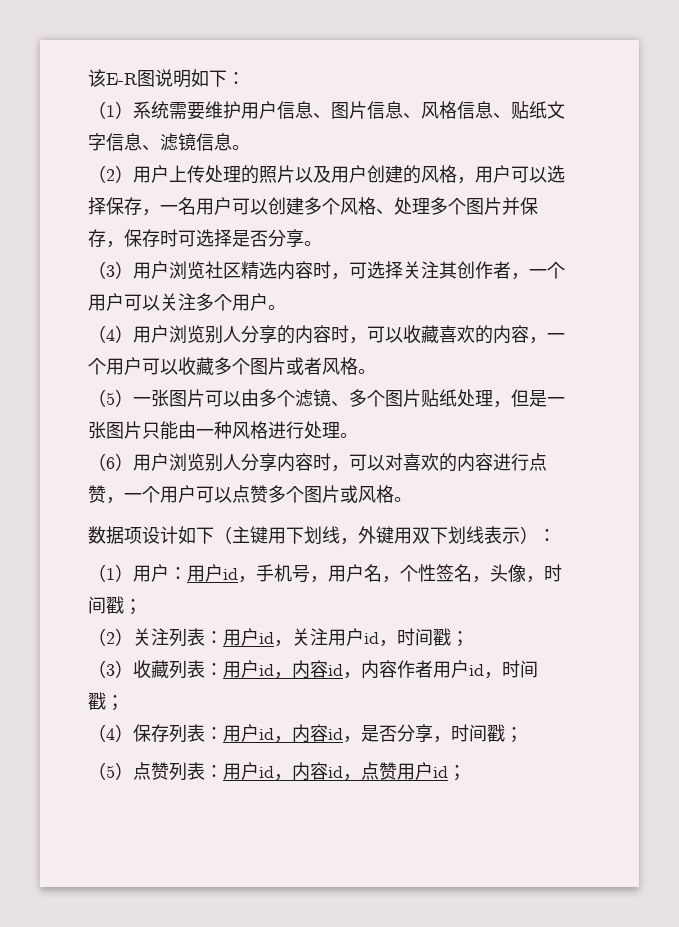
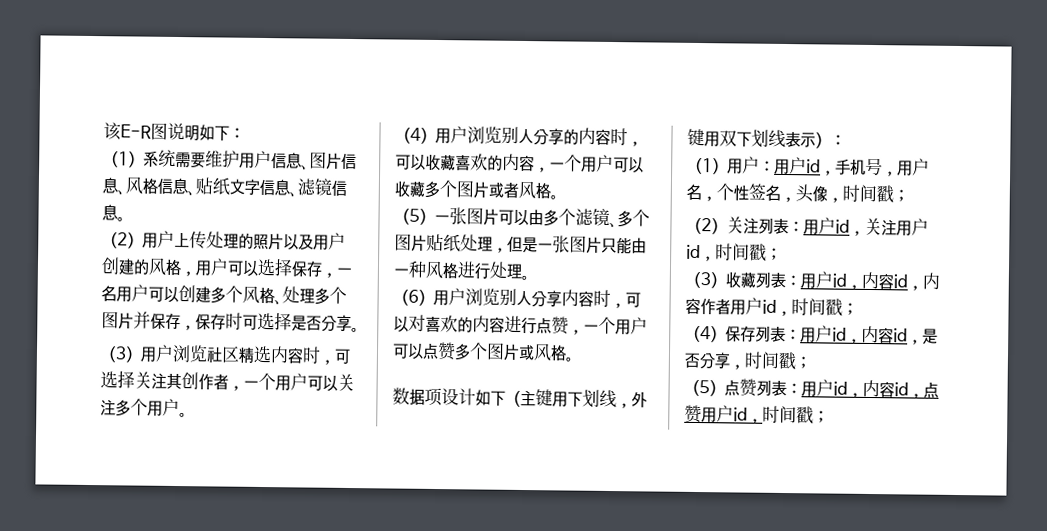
(448, 772) none -> [747,405,814,425] ，时间戳

